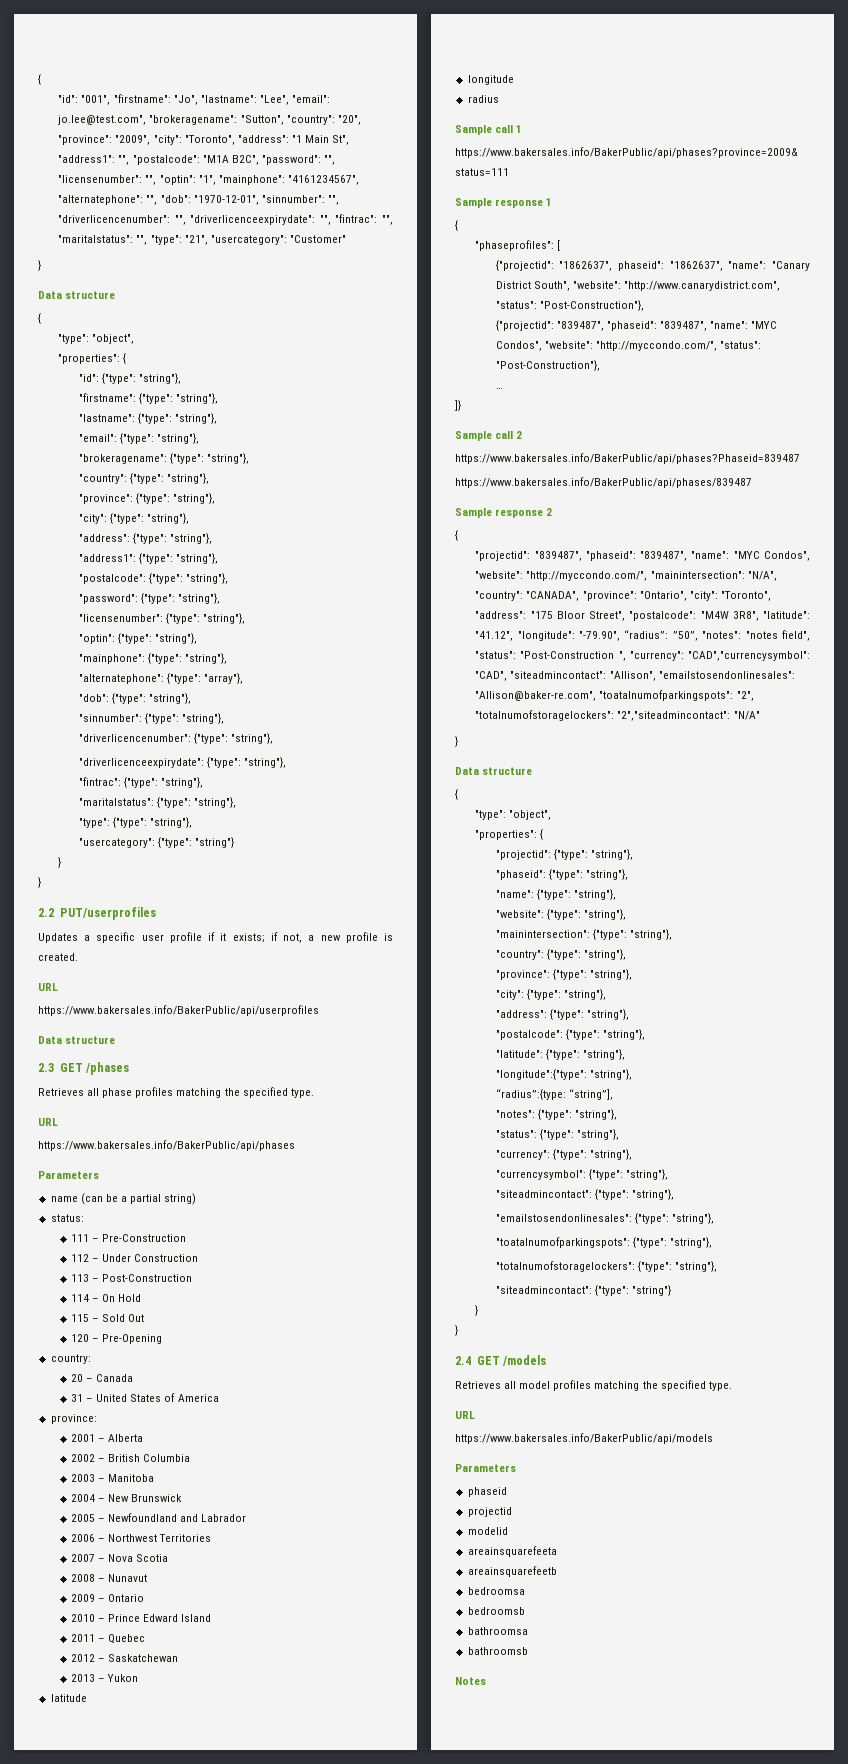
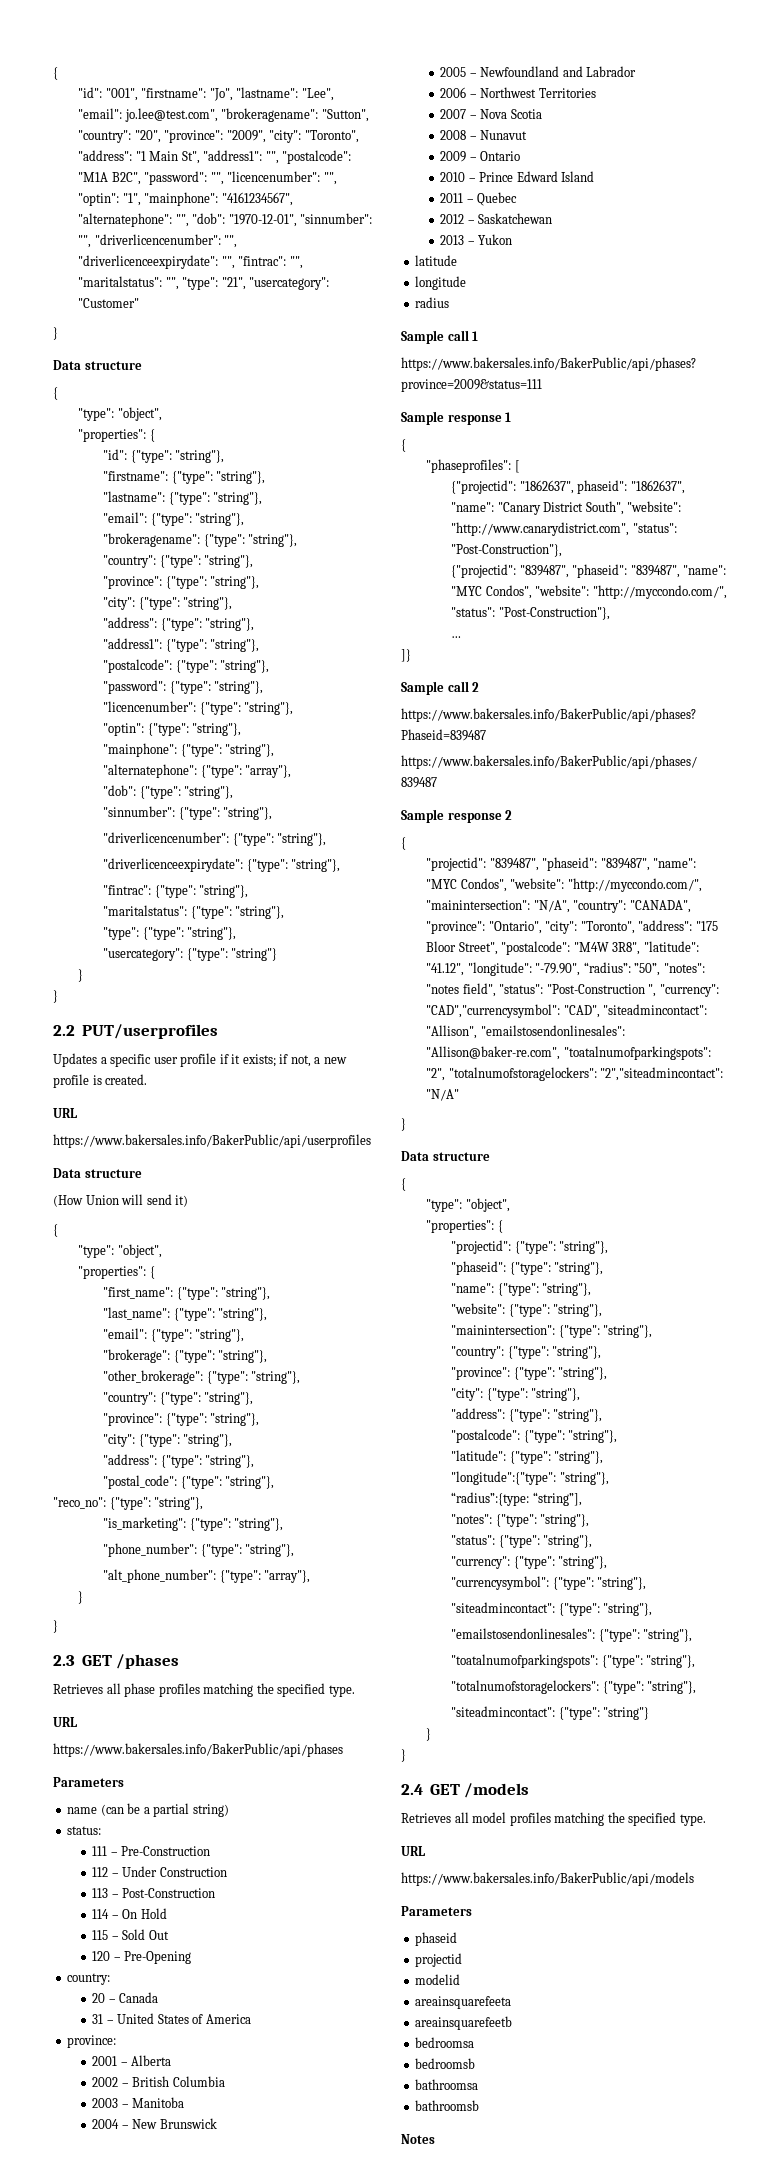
[58,175,143,183] "licensenumber": -> [227,171,321,182] "licencenumber":
[78,614,163,622] "licensenumber": -> [103,701,197,712] "licencenumber":
(116, 1040) none -> [53,1194,189,1207] [53,1224,58,1237] [78,1244,162,1258] [78,1266,155,1279] [103,1287,271,1300] [103,1307,268,1321] [103,1328,245,1342] [103,1349,268,1363] [103,1370,301,1384] [103,1392,254,1405] [103,1413,260,1426] [103,1434,233,1447] [103,1454,255,1468] [103,1475,275,1489] [53,1497,204,1510] [103,1517,284,1531] [103,1543,295,1557] [103,1569,311,1583] [78,1591,84,1604] [53,1620,58,1633] // (How Union will send it) // { // "type": "object", // "properties": { // "first_name": {"type": "string"}, // "last_name": {"type": "string"}, // "email": {"type": "string"}, // "brokerage": {"type": "string"}, // "other_brokerage": {"type": "string"}, // "country": {"type": "string"}, // "province": {"type": "string"}, // "city": {"type": "string"}, // "address": {"type": "string"}, // "postal_code": {"type": "string"}, // "reco_no": {"type": "string"}, // "is_marketing": {"type": "string"}, // "phone_number": {"type": "string"}, // "alt_phone_number": {"type": "array"}, // } // }

